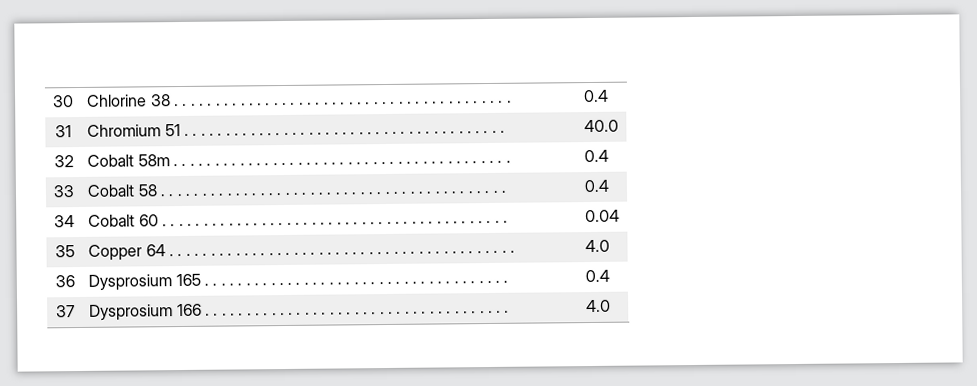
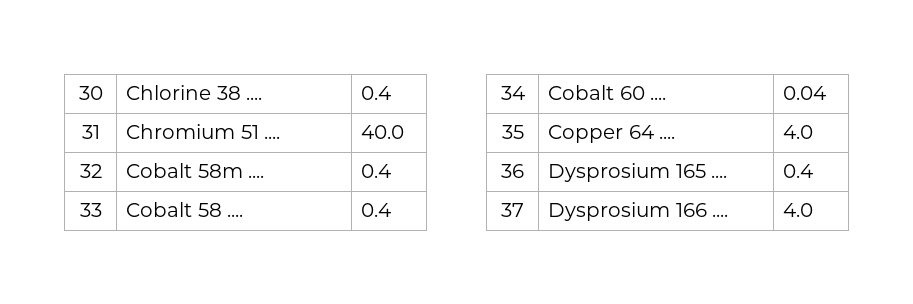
[173,100,512,107] [583,89,610,103] [55,125,72,138] [87,124,506,137] [584,119,620,133] [53,155,74,168] [87,154,511,167] [584,149,610,163] [53,185,75,198] [87,184,507,197] [584,179,610,193] [54,215,75,228] [88,214,509,227] [585,209,621,223] [54,245,75,258] [88,244,516,261] [585,239,611,253] [54,275,75,288] [88,273,509,291] [585,269,611,283] [56,305,75,318] [89,303,510,321] . . . . . . . . . . . . . . . . . . . . . . . . . . . . . . . . . . . . . . . . . | 0.4 // 31 | Chromium 51 . . . . . . . . . . . . . . . . . . . . . . . . . . . . . . . . . . . . . . . | 40.0 // 32 | Cobalt 58m . . . . . . . . . . . . . . . . . . . . . . . . . . . . . . . . . . . . . . . . . | 0.4 // 33 | Cobalt 58 . . . . . . . . . . . . . . . . . . . . . . . . . . . . . . . . . . . . . . . . . . | 0.4 // 34 | Cobalt 60 . . . . . . . . . . . . . . . . . . . . . . . . . . . . . . . . . . . . . . . . . . | 0.04 // 35 | Copper 64 . . . . . . . . . . . . . . . . . . . . . . . . . . . . . . . . . . . . . . . . . . | 4.0 // 36 | Dysprosium 165 . . . . . . . . . . . . . . . . . . . . . . . . . . . . . . . . . . . . . | 0.4 // 37 | Dysprosium 166 . . . . . . . . . . . . . . . . . . . . . . . . . . . . . . . . . . . . . -> [246,97,263,100] [361,86,392,100] [81,125,100,139] [126,124,281,139] [361,125,405,139] [79,164,102,178] [126,163,265,178] [361,164,392,178] [79,203,102,217] [126,202,244,217] [361,203,392,217] [500,86,525,100] [548,85,667,100] [783,86,827,100] [501,125,524,139] [548,125,676,143] [783,125,814,139] [501,164,524,178] [548,163,728,182] [783,164,814,178] [501,203,524,217] [548,202,729,221] .... | 0.4 // 31 | Chromium 51 .... | 40.0 // 32 | Cobalt 58m .... | 0.4 // 33 | Cobalt 58 .... | 0.4 // 34 | Cobalt 60 .... | 0.04 // 35 | Copper 64 .... | 4.0 // 36 | Dysprosium 165 .... | 0.4 // 37 | Dysprosium 166 ....

